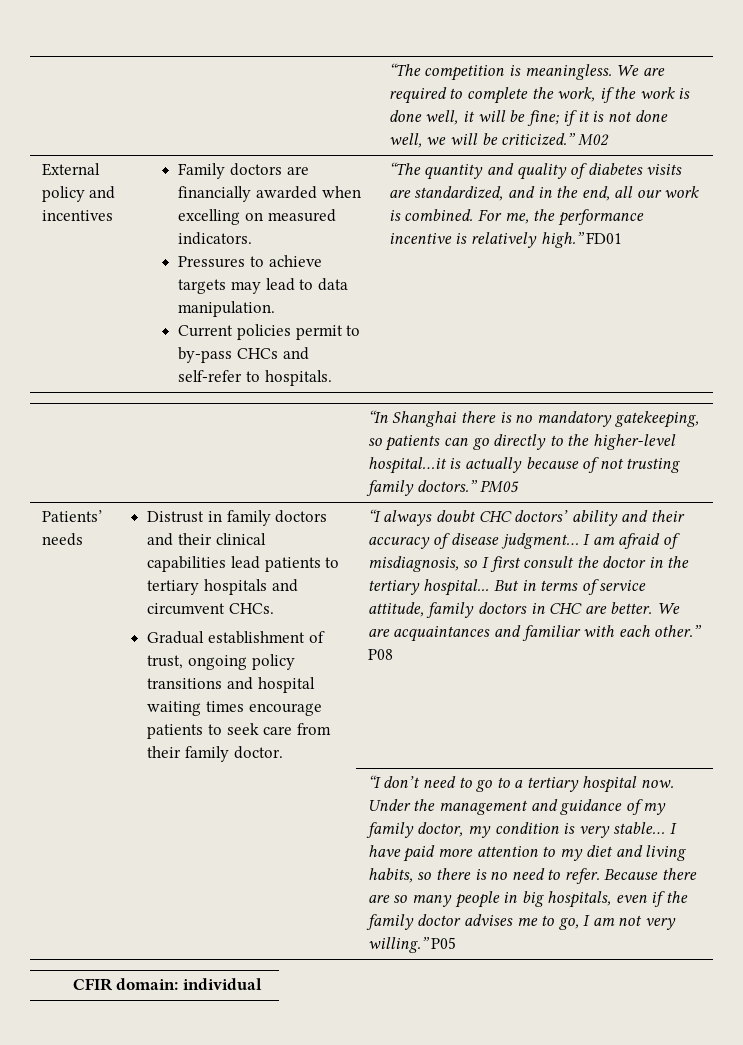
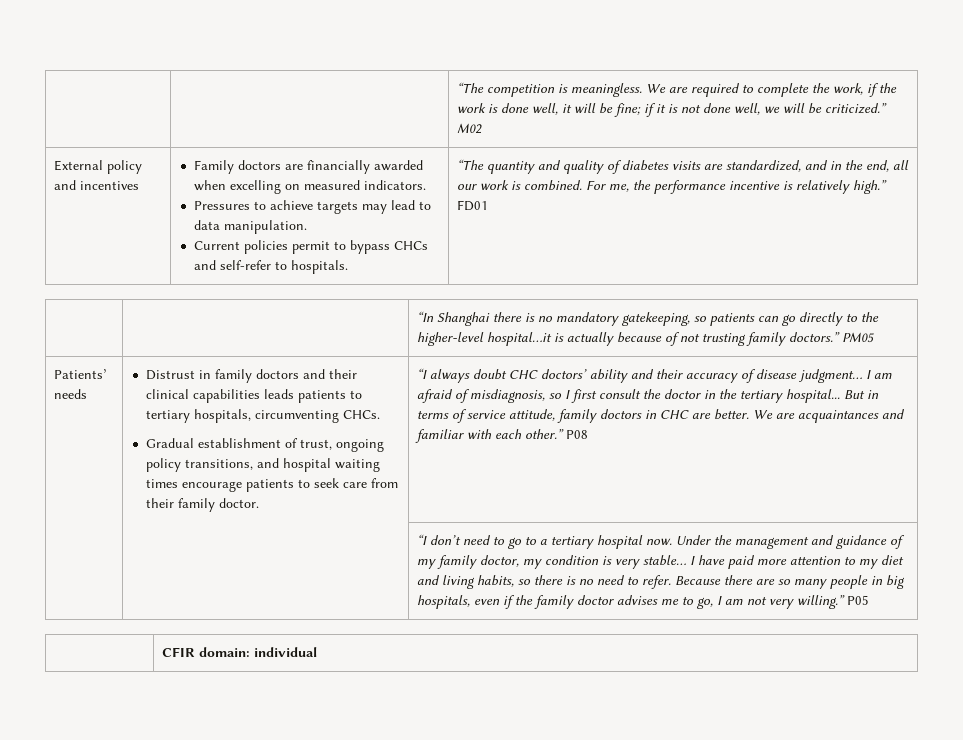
[178,347,233,363] by-pass -> [350,240,391,254] bypass
[231,556,261,569] lead -> [264,389,295,399] leads
[204,579,298,595] [147,603,226,615] hospitals and circumvent -> [194,409,340,423] hospitals, circumventing
[147,678,223,689] transitions -> [185,459,254,470] transitions,

